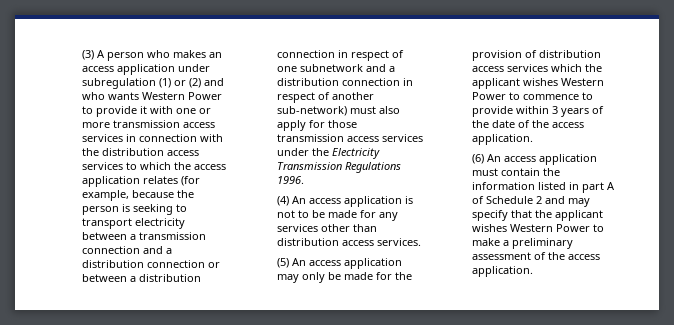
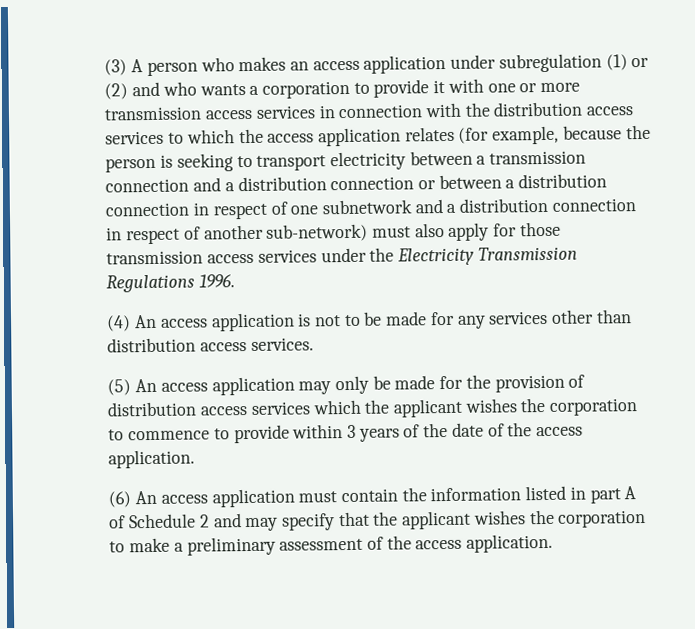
[141,92,222,100] Western Power -> [249,80,350,99] a corporation
[560,78,604,86] [471,92,506,100] Western Power -> [520,397,639,416] the corporation
[509,224,590,232] Western Power -> [528,509,647,528] the corporation

